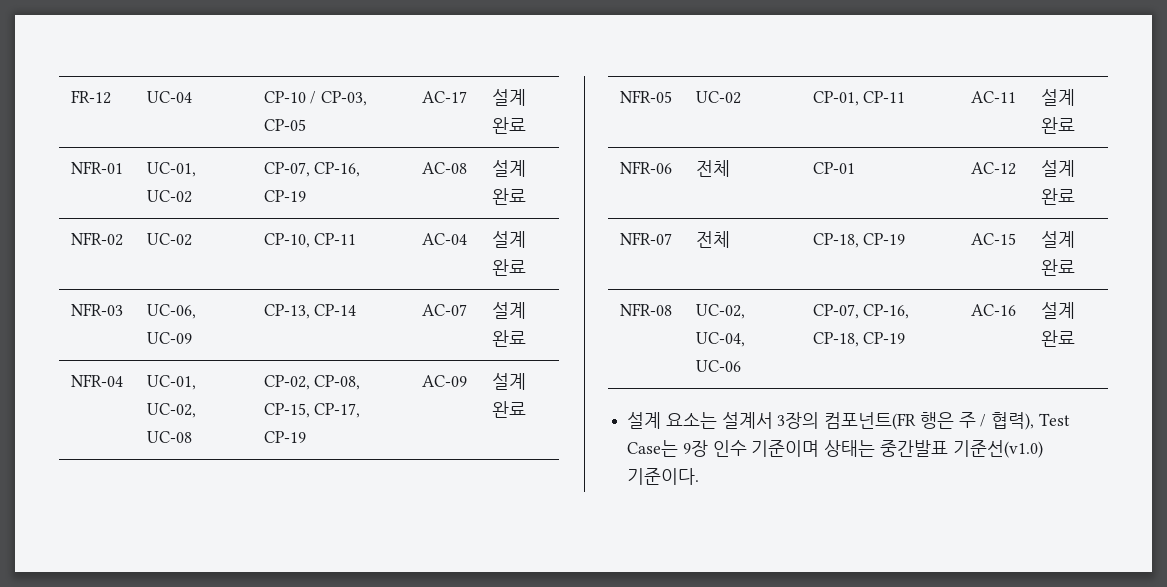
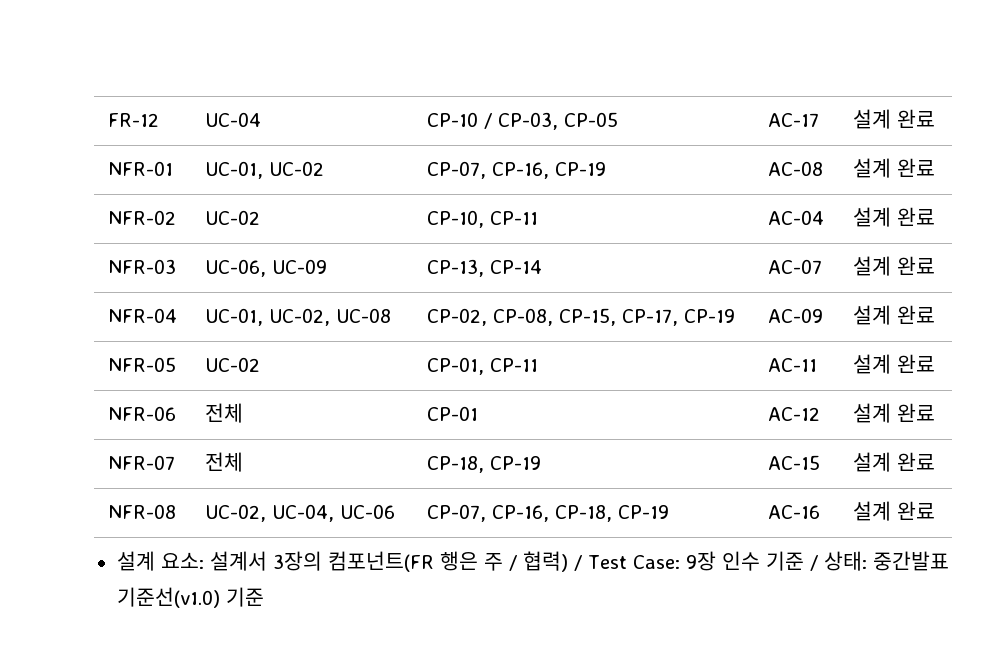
[665,412,717,429] 요소는 -> [160,552,204,569] 요소:
[991,412,1070,430] [627,440,876,457] 협력), Test Case는 9장 인수 기준이며 상태는 -> [522,551,867,572] 협력) / Test Case: 9장 인수 기준 / 상태:
[627,468,700,485] 기준이다. -> [225,587,264,607] 기준

